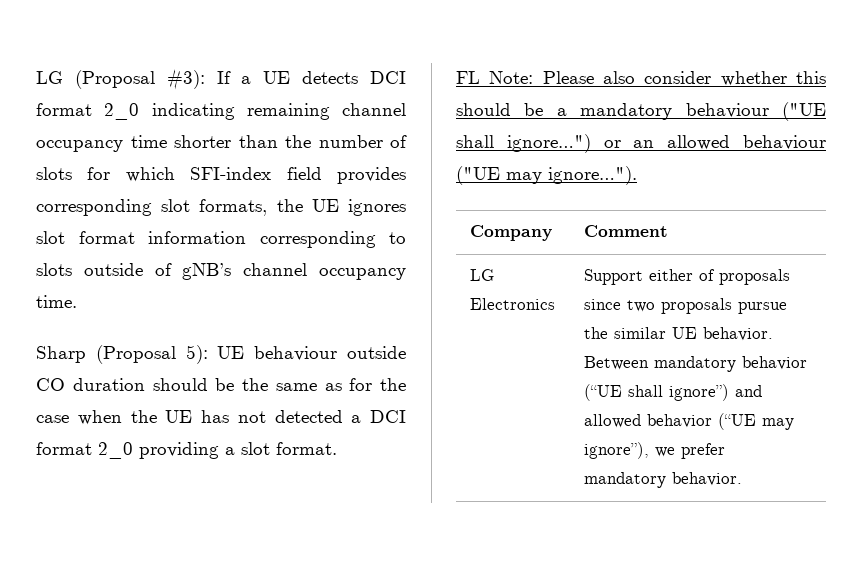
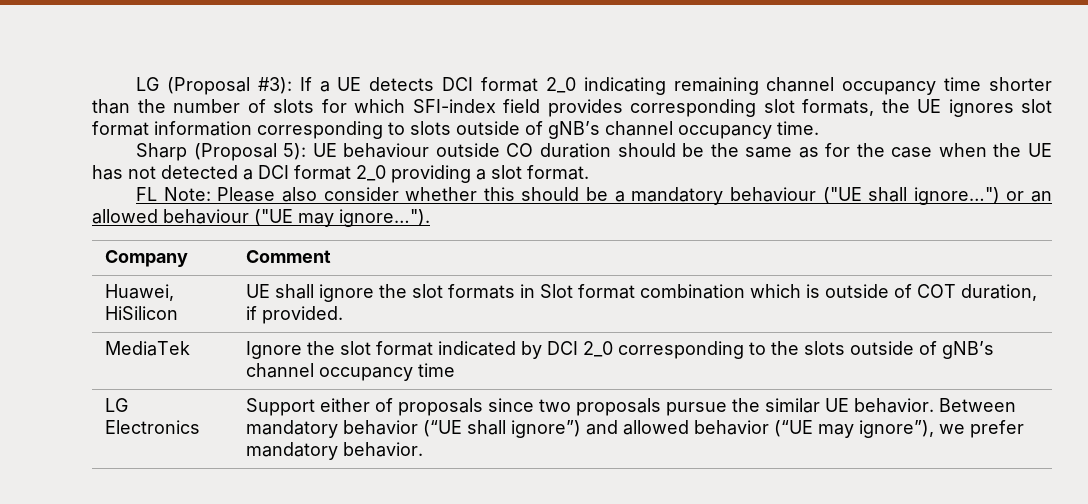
(668, 231) none -> [105,284,175,301] [105,306,179,320] [246,284,1038,302] [246,306,344,324] [105,341,191,356] [246,341,995,359] [246,363,456,381] // Huawei, HiSilicon | UE shall ignore the slot formats in Slot format combination which is outside of COT duration, if provided. // MediaTek | Ignore the slot format indicated by DCI 2_0 corresponding to the slots outside of gNB’s channel occupancy time

